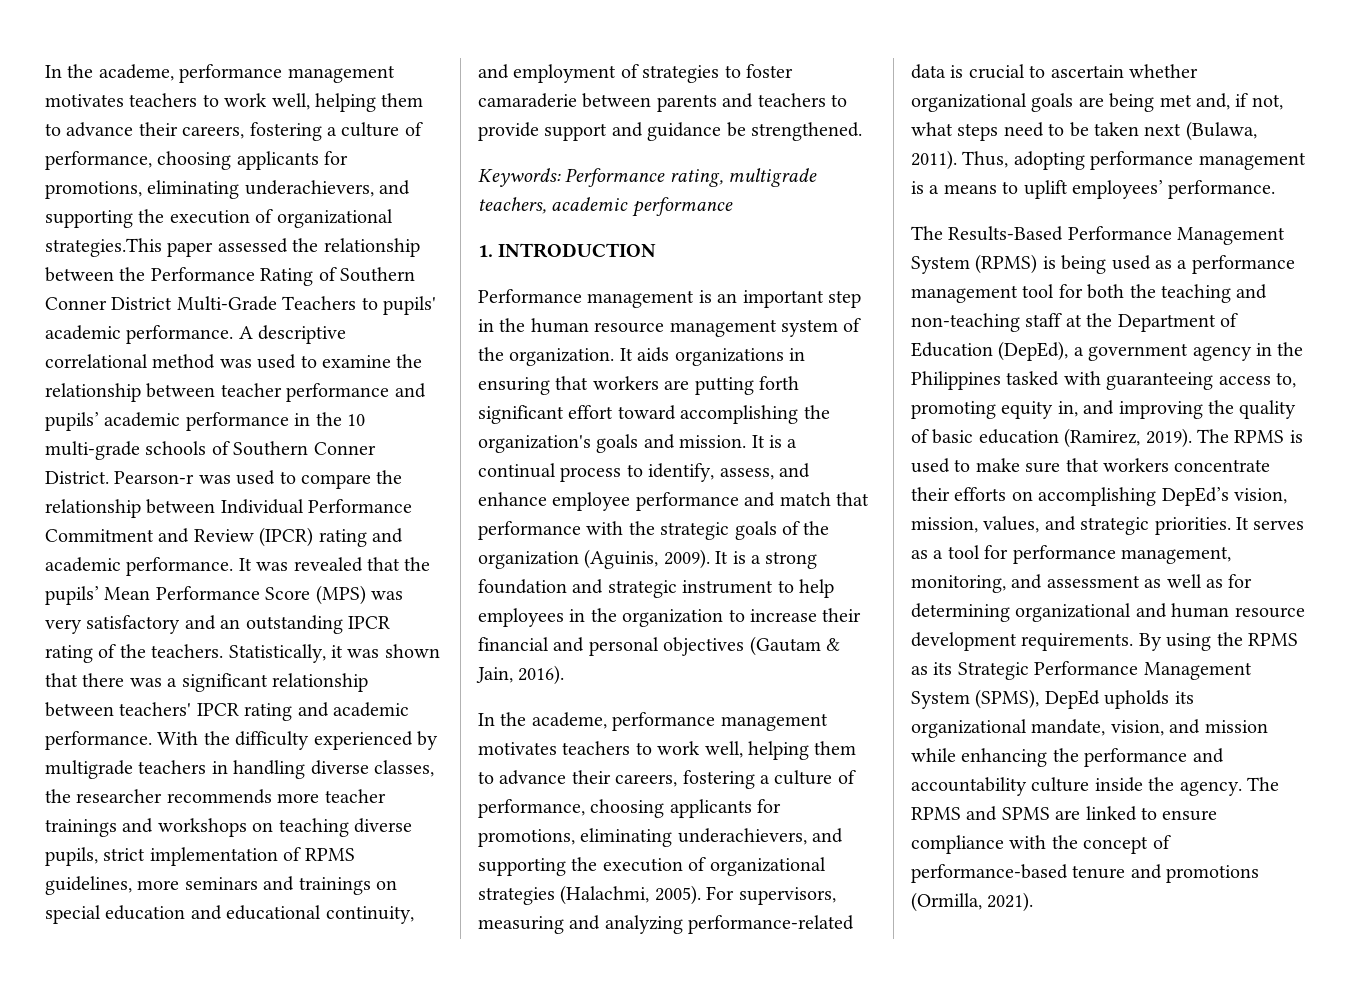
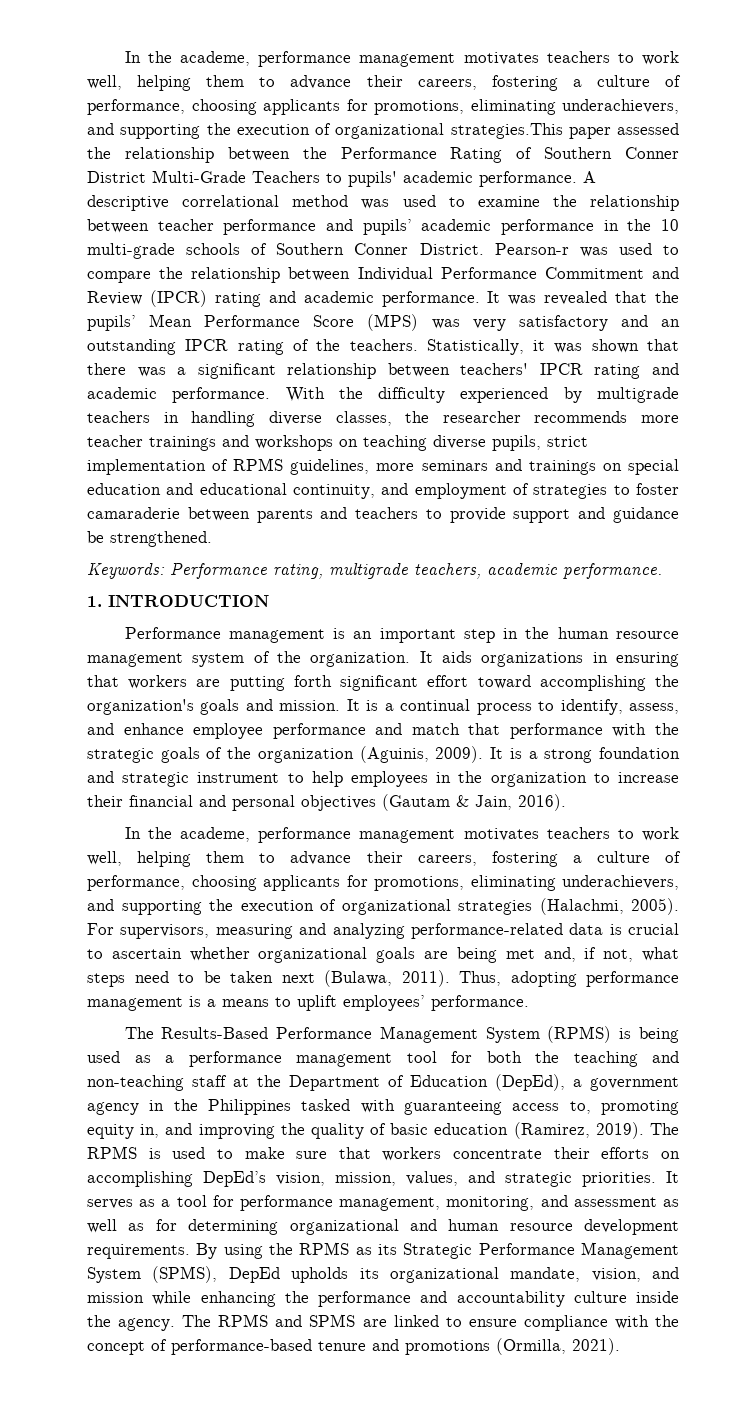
[631,197,733,217] performance -> [563,563,662,579] performance.

